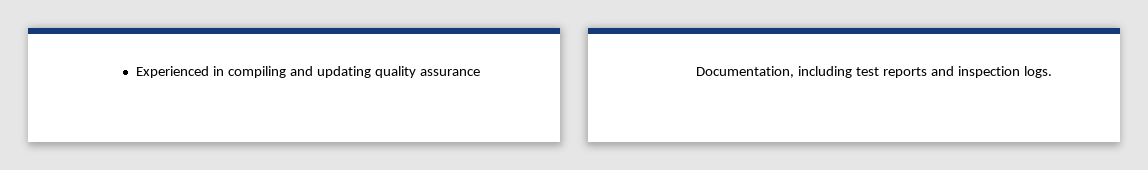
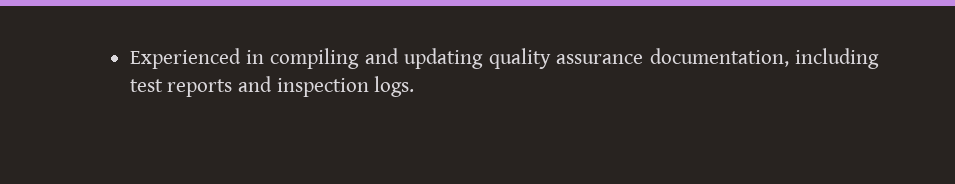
[696,66,795,78] Documentation, -> [649,48,789,67] documentation,

